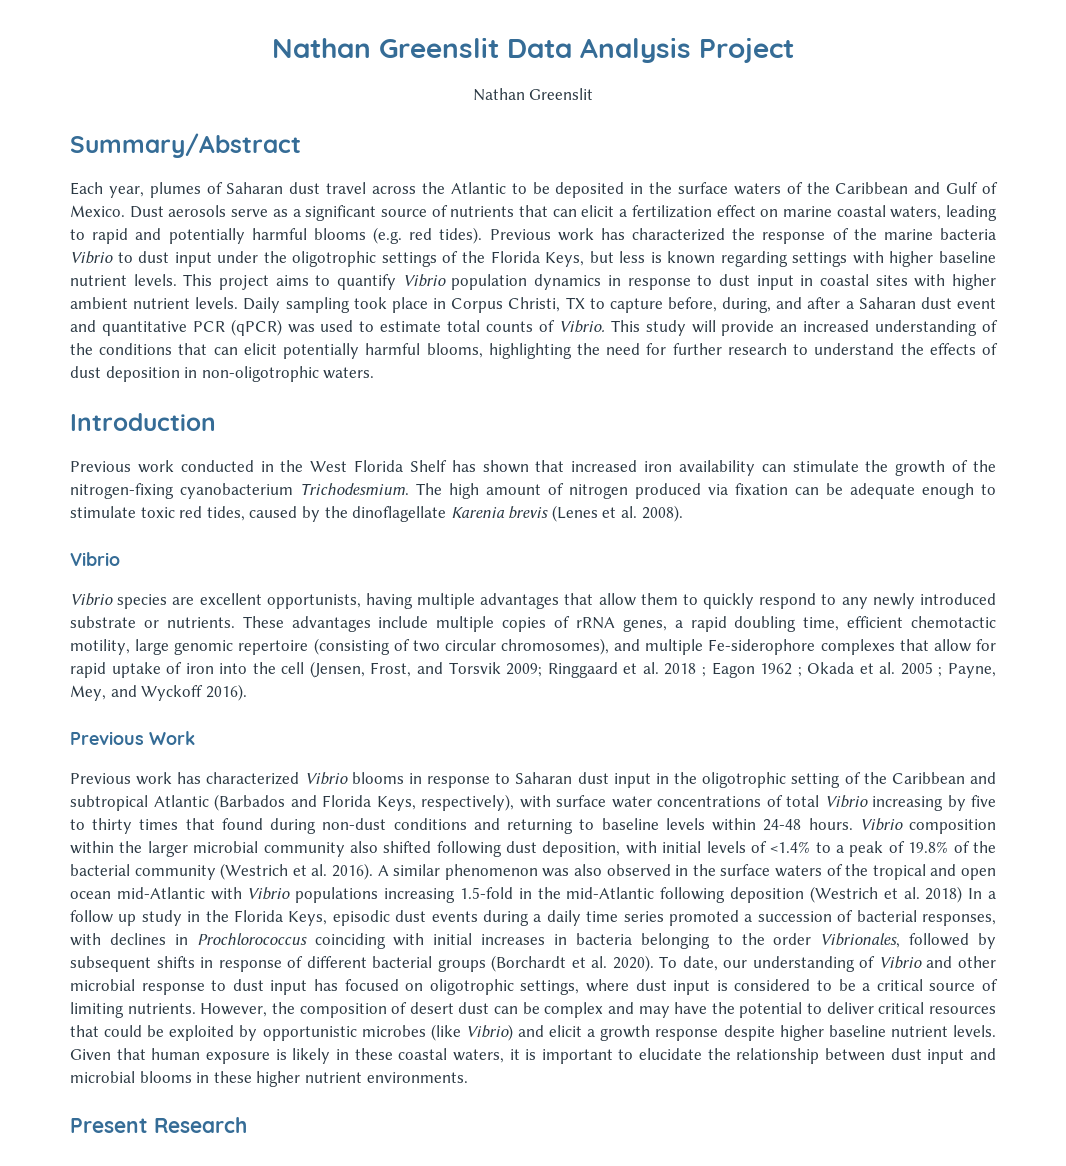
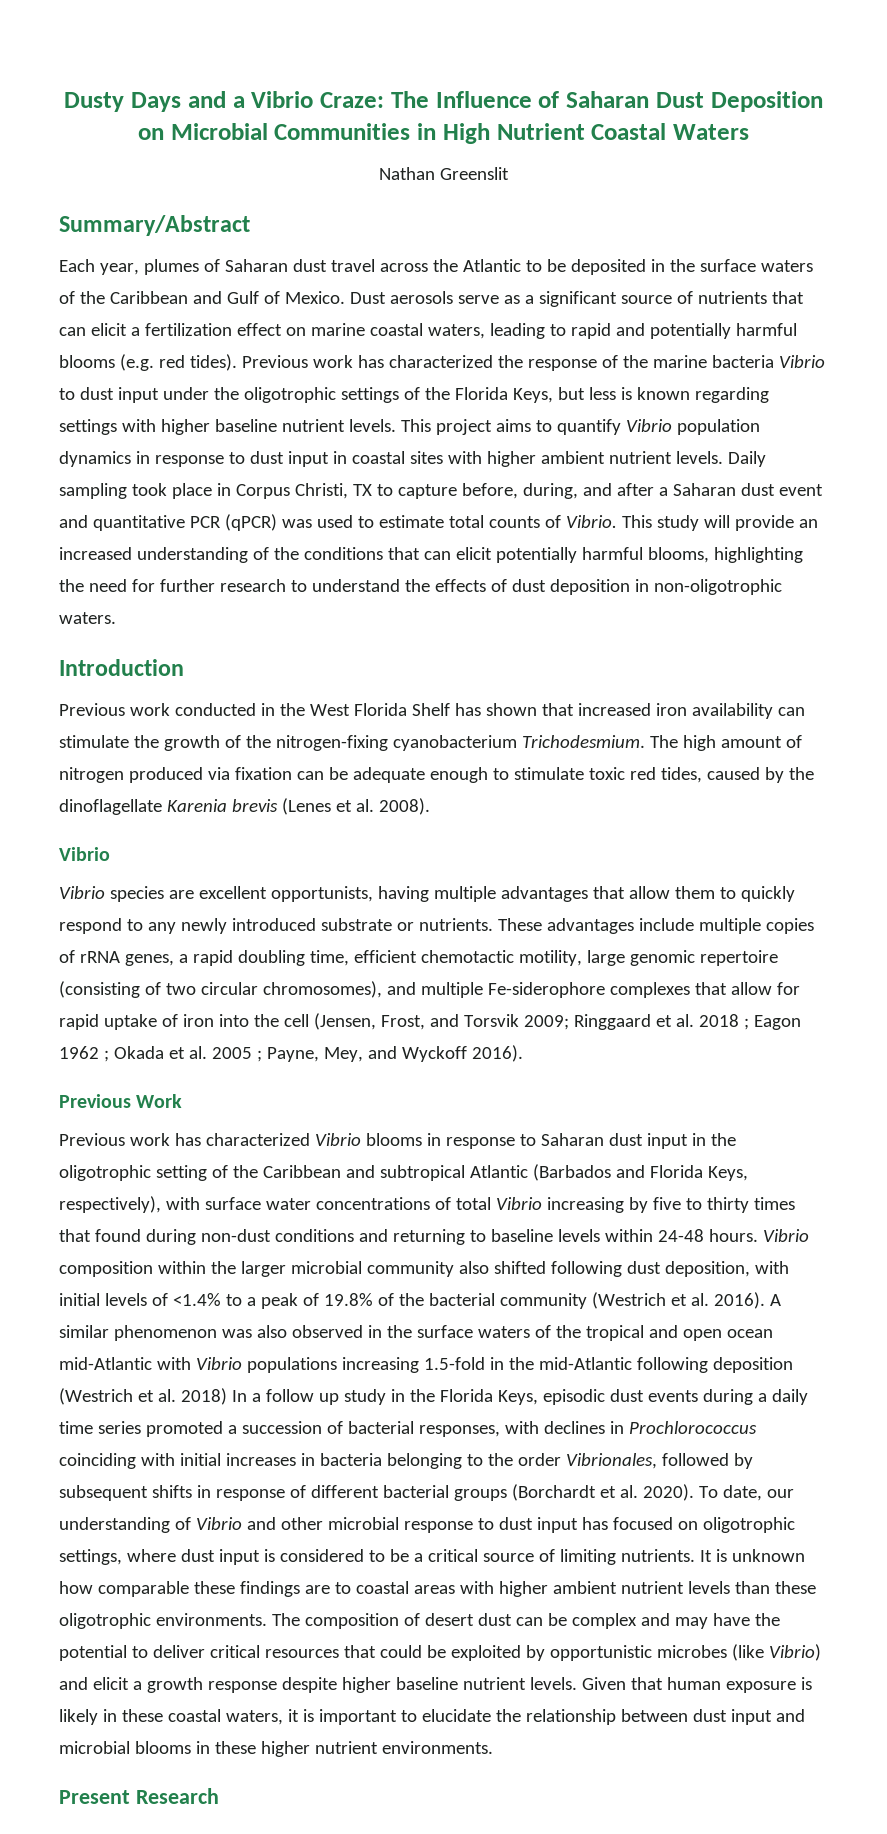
[272,37,794,63] Nathan Greenslit Data Analysis Project -> [64,91,823,112] [137,123,750,144] Dusty Days and a Vibrio Craze: The Influence of Saharan Dust Deposition on Microbial Communities in High Nutrient Coastal Waters
[200,1002,295,1017] However, the -> [699,1549,805,1562] [59,1581,816,1597] [59,1613,300,1629] It is unknown how comparable these findings are to coastal areas with higher ambient nutrient levels than these oligotrophic environments. The

